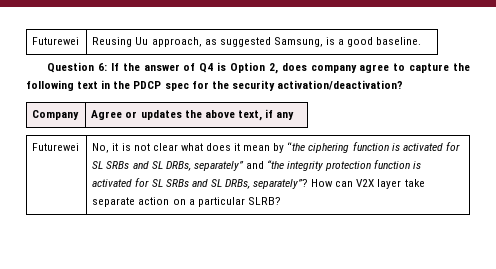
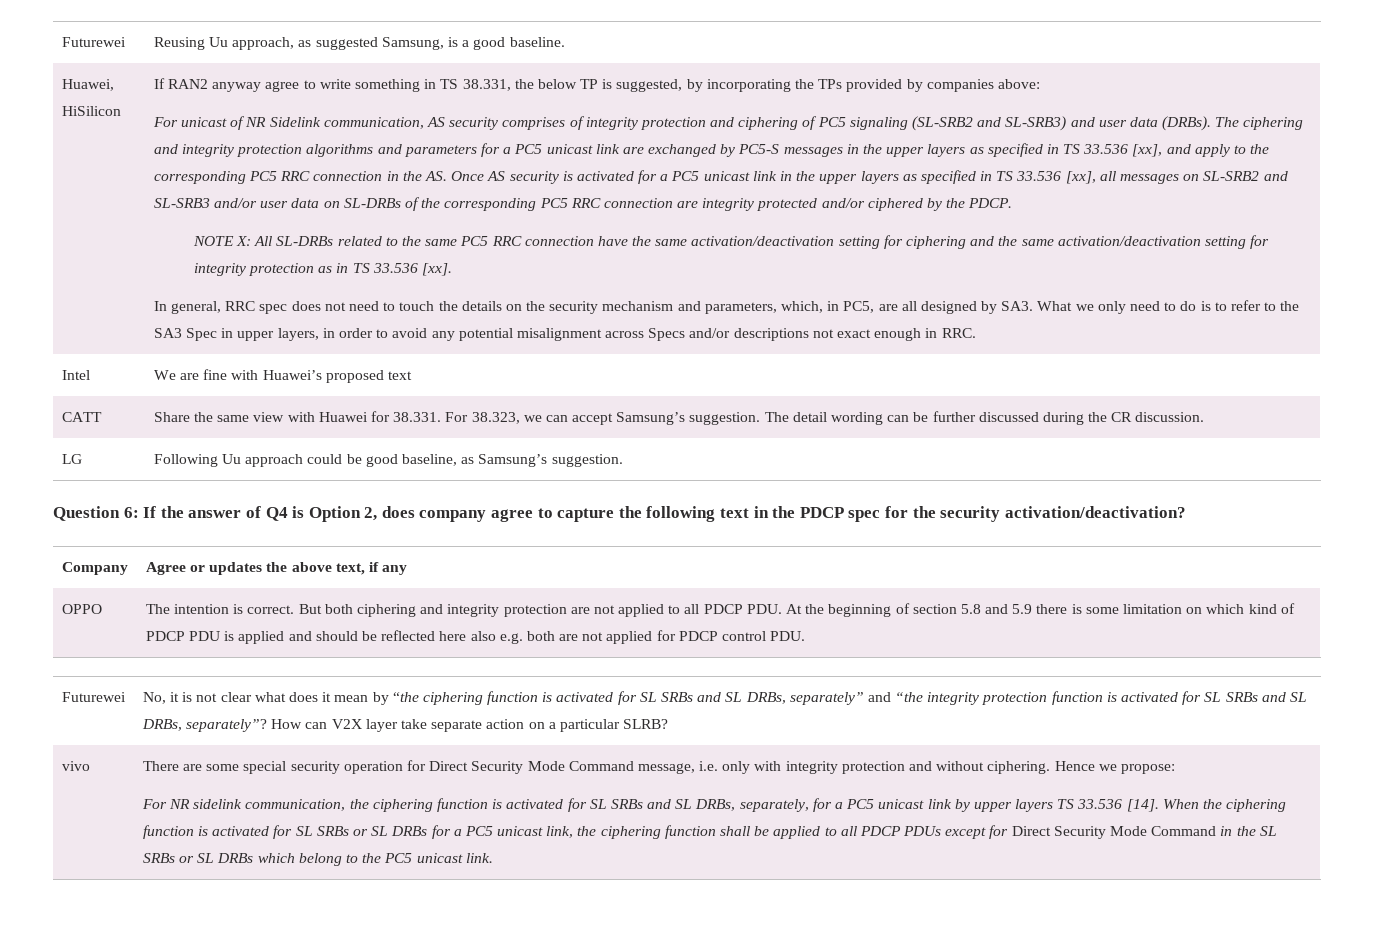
(422, 41) none -> [61,79,114,91] [61,106,121,116] [153,78,1040,92] [152,116,1304,131] [153,143,1270,157] [153,170,1288,184] [153,197,1013,211] [192,235,1270,249] [193,263,452,276] [153,300,1300,314] [153,328,976,341] [61,370,90,380] [153,369,412,383] [61,412,102,422] [153,411,1205,425] [61,454,82,464] [153,454,623,467] // Huawei, HiSilicon | If RAN2 anyway agree to write something in TS 38.331, the below TP is suggested, by incorporating the TPs provided by companies above: // For unicast of NR Sidelink communication, AS security comprises of integrity protection and ciphering of PC5 signaling (SL-SRB2 and SL-SRB3) and user data (DRBs). The ciphering and integrity protection algorithms and parameters for a PC5 unicast link are exchanged by PC5-S messages in the upper layers as specified in TS 33.536 [xx], and apply to the corresponding PC5 RRC connection in the AS. Once AS security is activated for a PC5 unicast link in the upper layers as specified in TS 33.536 [xx], all messages on SL-SRB2 and SL-SRB3 and/or user data on SL-DRBs of the corresponding PC5 RRC connection are integrity protected and/or ciphered by the PDCP. // NOTE X: All SL-DRBs related to the same PC5 RRC connection have the same activation/deactivation setting for ciphering and the same activation/deactivation setting for integrity protection as in TS 33.536 [xx]. // In general, RRC spec does not need to touch the details on the security mechanism and parameters, which, in PC5, are all designed by SA3. What we only need to do is to refer to the SA3 Spec in upper layers, in order to avoid any potential misalignment across Specs and/or descriptions not exact enough in RRC. // Intel | We are fine with Huawei’s proposed text // CATT | Share the same view with Huawei for 38.331. For 38.323, we can accept Samsung’s suggestion. The detail wording can be further discussed during the CR discussion. // LG | Following Uu approach could be good baseline, as Samsung’s suggestion.
(295, 116) none -> [61,604,102,614] [145,603,1295,617] [145,630,806,644] // OPPO | The intention is correct. But both ciphering and integrity protection are not applied to all PDCP PDU. At the beginning of section 5.8 and 5.9 there is some limitation on which kind of PDCP PDU is applied and should be reflected here also e.g. both are not applied for PDCP control PDU.
(281, 201) none -> [61,761,90,771] [142,760,1175,774] [141,798,1287,812] [142,825,1277,839] [142,853,493,866] // vivo | There are some special security operation for Direct Security Mode Command message, i.e. only with integrity protection and without ciphering. Hence we propose: // For NR sidelink communication, the ciphering function is activated for SL SRBs and SL DRBs, separately, for a PC5 unicast link by upper layers TS 33.536 [14]. When the ciphering function is activated for SL SRBs or SL DRBs for a PC5 unicast link, the ciphering function shall be applied to all PDCP PDUs except for Direct Security Mode Command in the SL SRBs or SL DRBs which belong to the PC5 unicast link.

